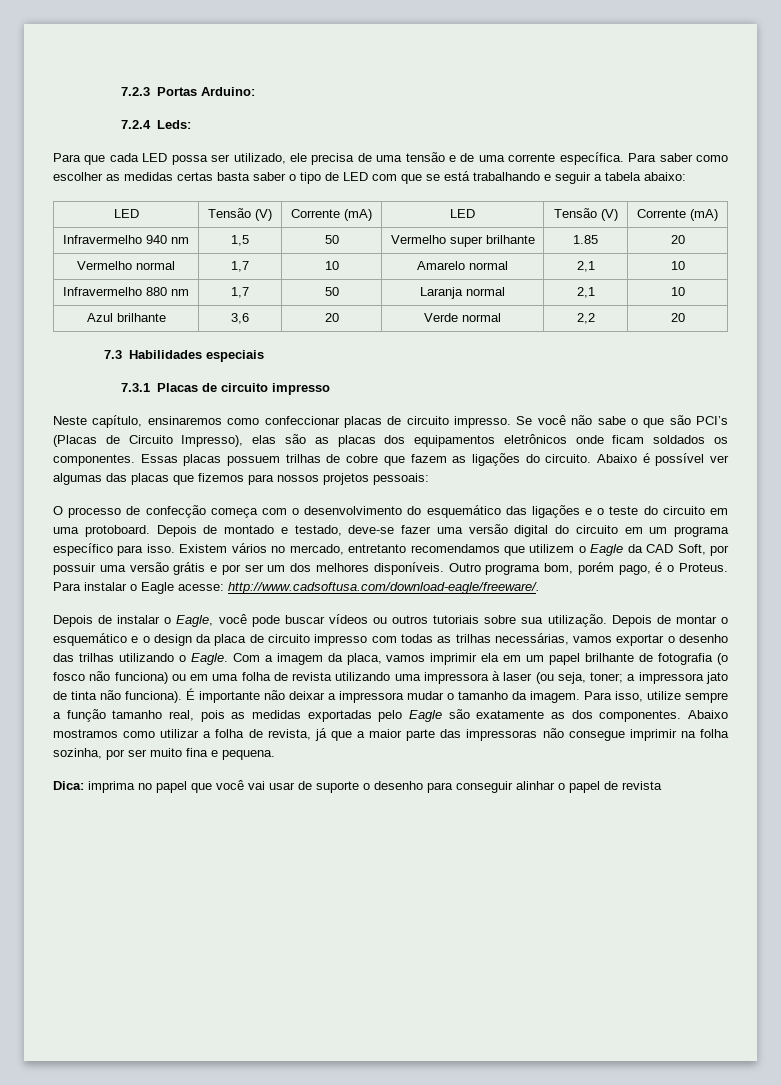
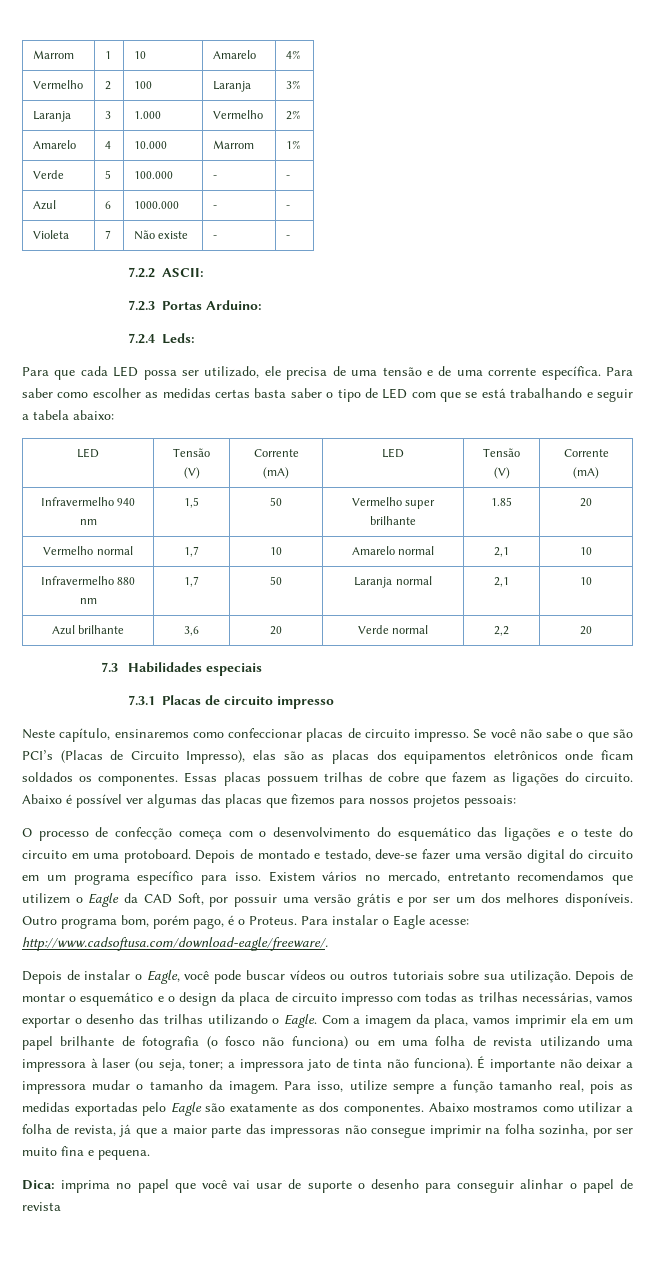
(121, 91) none -> [32,50,74,59] [104,51,111,59] [133,51,146,59] [212,50,256,59] [285,50,301,59] [32,80,83,89] [104,81,111,90] [133,81,152,89] [212,81,251,92] [285,80,301,89] [32,111,71,122] [104,111,111,119] [133,111,161,119] [212,110,263,119] [285,110,301,120] [32,140,76,149] [104,141,111,149] [133,141,167,149] [212,140,254,149] [285,140,301,149] [32,170,64,179] [104,170,111,179] [133,171,173,179] [212,175,217,179] [285,175,290,179] [32,200,56,210] [104,201,111,209] [133,201,179,209] [212,205,217,209] [285,205,290,209] [32,230,69,239] [104,230,111,239] [133,230,189,240] [212,235,217,239] [285,235,290,239] [127,267,204,278] Marrom | 1 | 10 | Amarelo | 4% // Vermelho | 2 | 100 | Laranja | 3% // Laranja | 3 | 1.000 | Vermelho | 2% // Amarelo | 4 | 10.000 | Marrom | 1% // Verde | 5 | 100.000 | - | - // Azul | 6 | 1000.000 | - | - // Violeta | 7 | Não existe | - | - // 7.2.2 ASCII: //

